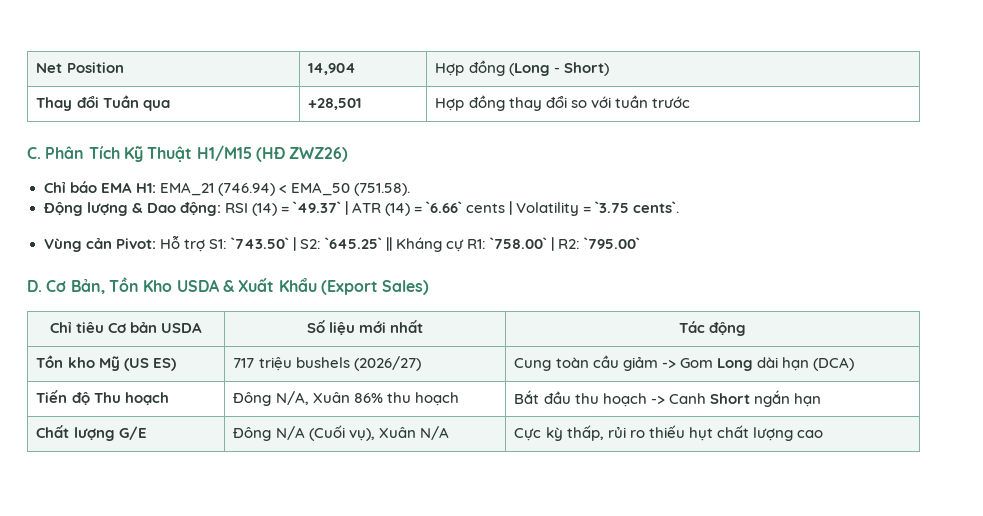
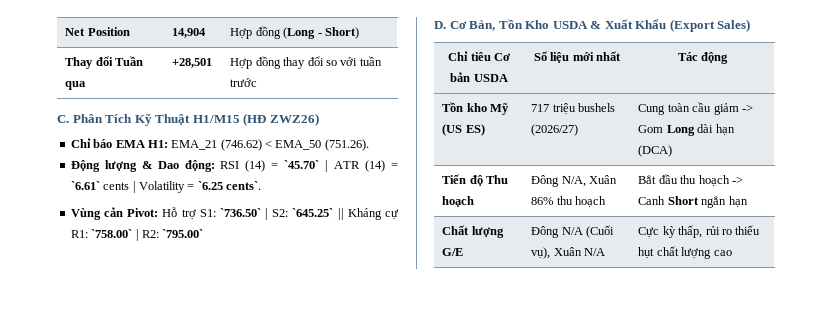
[217,183,275,196] (746.94) -> [220,139,262,151] (746.62)
[353,183,410,196] (751.58). -> [324,139,369,151] (751.26).
[292,201,341,213] `49.37` -> [284,160,320,169] `45.70`
[426,201,463,213] `6.66` -> [70,181,100,190] `6.61`
[595,201,630,213] `3.75 -> [197,181,223,190] `6.25
[230,237,289,249] `743.50` -> [219,208,261,217] `736.50`

